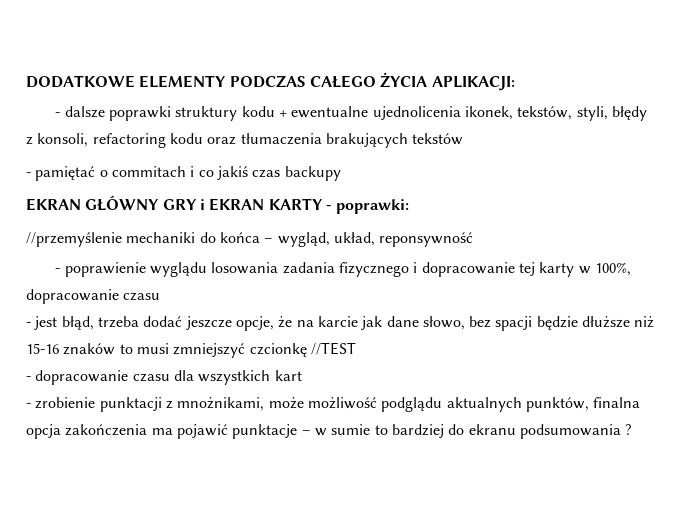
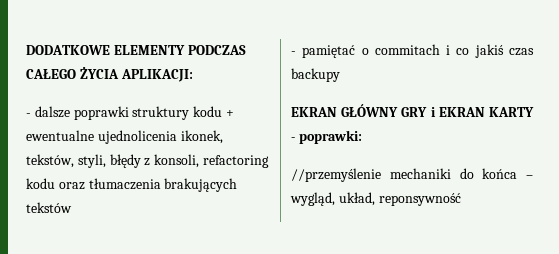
[55,262,631,277] [26,289,161,304] [26,316,655,331] [26,342,356,358] [26,370,302,385] [26,397,641,412] [26,424,632,439] // - poprawienie wyglądu losowania zadania fizycznego i dopracowanie tej karty w 100%, dopracowanie czasu // - jest błąd, trzeba dodać jeszcze opcje, że na karcie jak dane słowo, bez spacji będzie dłuższe niż 15-16 znaków to musi zmniejszyć czcionkę //TEST // - dopracowanie czasu dla wszystkich kart // - zrobienie punktacji z mnożnikami, może możliwość podglądu aktualnych punktów, finalna opcja zakończenia ma pojawić punktacje – w sumie to bardziej do ekranu podsumowania ? -> (461, 199) none

